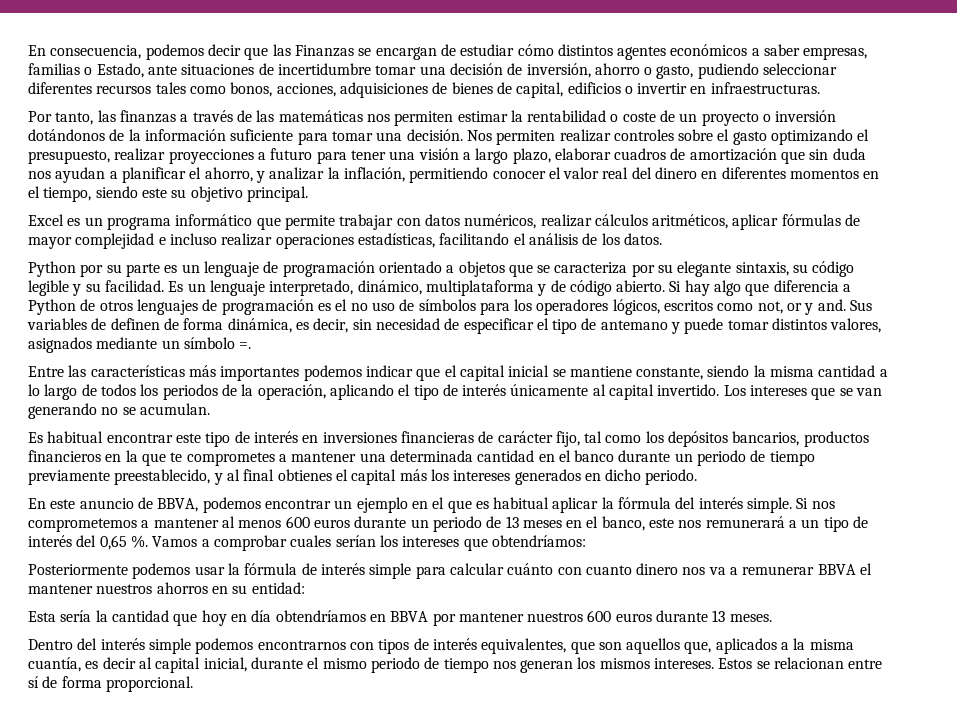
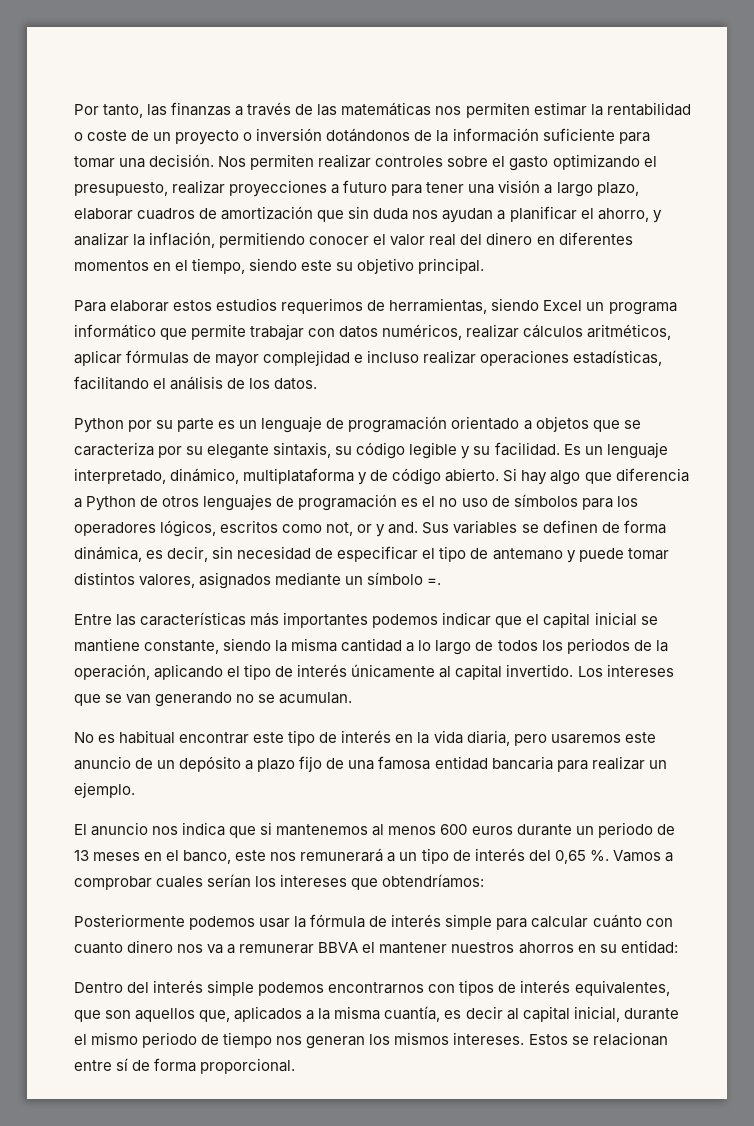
[28,44,868,60] [28,63,838,79] [28,82,820,98] En consecuencia, podemos decir que las Finanzas se encargan de estudiar cómo distintos agentes económicos a saber empresas, familias o Estado, ante situaciones de incertidumbre tomar una decisión de inversión, ahorro o gasto, pudiendo seleccionar diferentes recursos tales como bonos, acciones, adquisiciones de bienes de capital, edificios o invertir en infraestructuras. // -> (74, 109) none
[28,214,81,226] Excel es -> [74,298,583,314] Para elaborar estos estudios requerimos de herramientas, siendo Excel
[91,318,107,330] de -> [521,524,539,533] se
[28,432,43,443] Es -> [74,732,116,743] No es
[322,431,869,447] [28,450,815,466] [28,469,698,485] [28,497,835,513] [28,518,219,532] inversiones financieras de carácter fijo, tal como los depósitos bancarios, productos financieros en la que te comprometes a mantener una determinada cantidad en el banco durante un periodo de tiempo previamente preestablecido, y al final obtienes el capital más los intereses generados en dicho periodo. // En este anuncio de BBVA, podemos encontrar un ejemplo en el que es habitual aplicar la fórmula del interés simple. Si nos comprometemos a mantener -> [417,730,656,746] [74,756,667,772] [74,782,135,798] [74,822,369,838] la vida diaria, pero usaremos este anuncio de un depósito a plazo fijo de una famosa entidad bancaria para realizar un ejemplo. // El anuncio nos indica que si mantenemos
[28,610,772,626] // Esta sería la cantidad que hoy en día obtendríamos en BBVA por mantener nuestros 600 euros durante 13 meses. -> (678, 947) none

